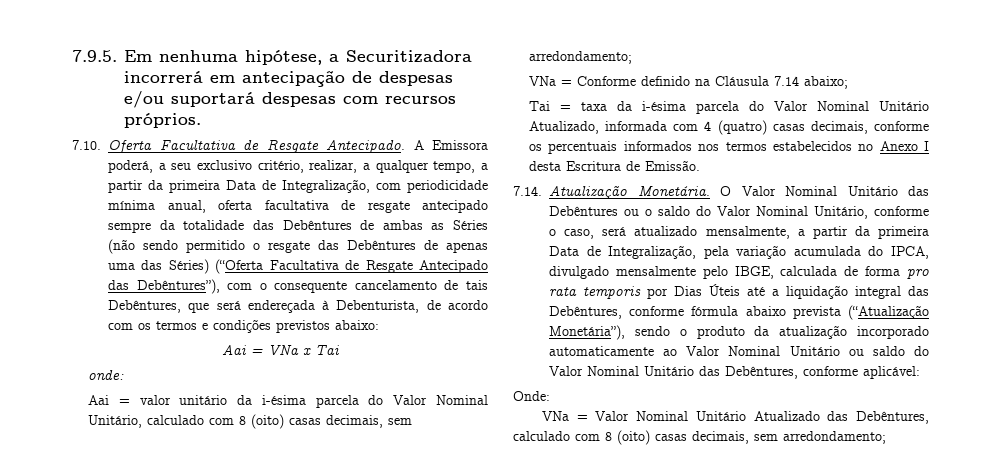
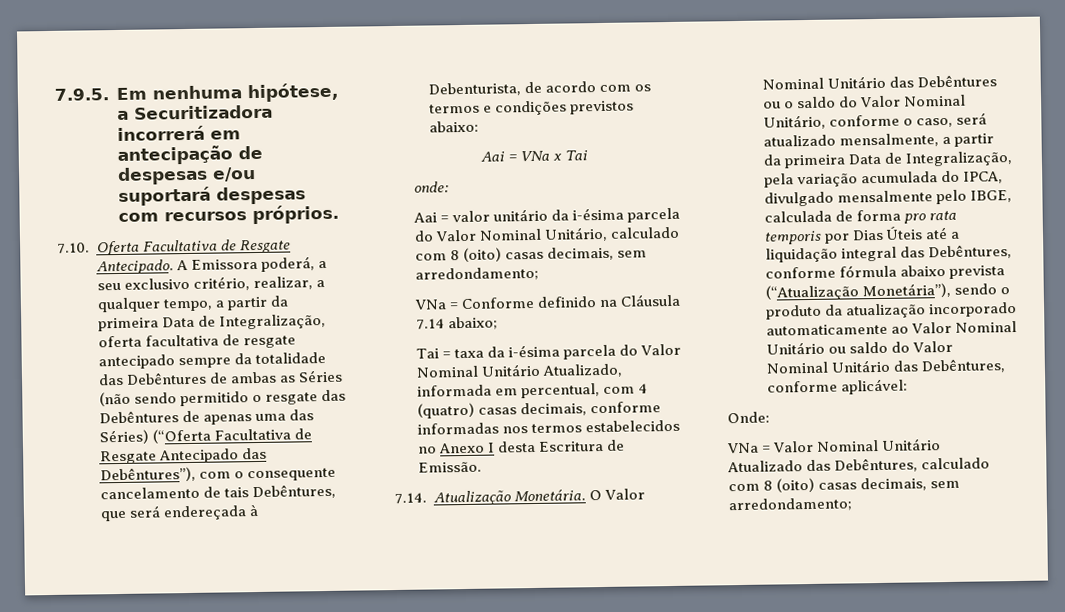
[376,180,488,193] [108,200,206,213] com periodicidade mínima anual, -> (326, 322) none
(668, 126) none -> [495,383,601,399] em percentual,
[528,141,692,154] os percentuais informados -> [417,422,500,435] informadas

